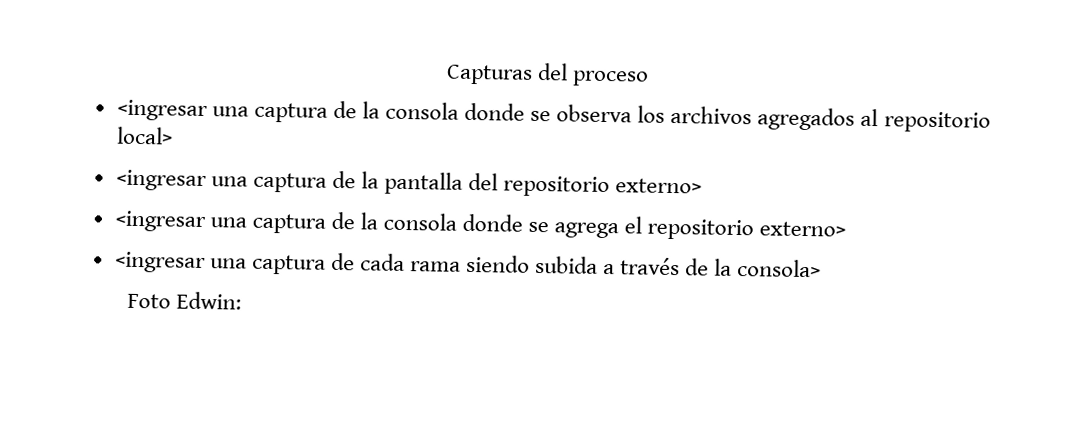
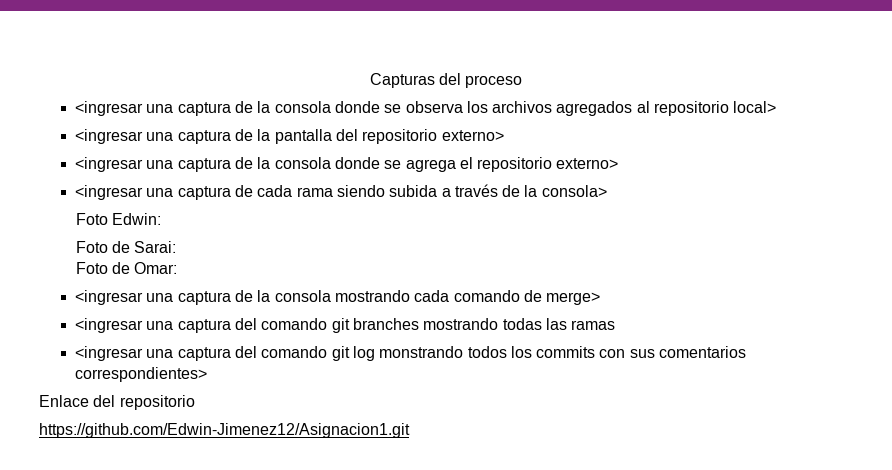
(242, 300) none -> [75,241,177,253] [75,262,178,274] [74,290,601,305] [74,318,616,333] [74,346,747,361] [74,367,207,382] [39,395,195,410] [39,423,410,438] // Foto de Sarai: // Foto de Omar: // <ingresar una captura de la consola mostrando cada comando de merge> // <ingresar una captura del comando git branches mostrando todas las ramas // <ingresar una captura del comando git log monstrando todos los commits con sus comentarios correspondientes> // Enlace del repositorio // https://github.com/Edwin-Jimenez12/Asignacion1.git

